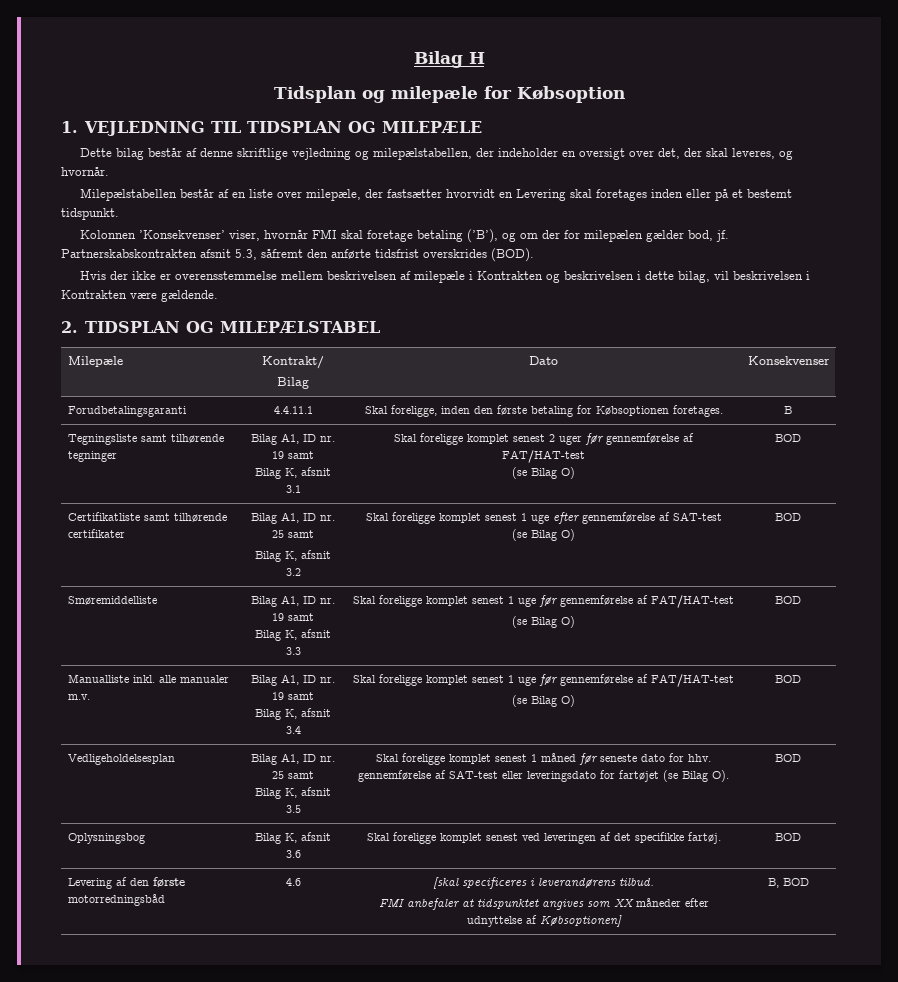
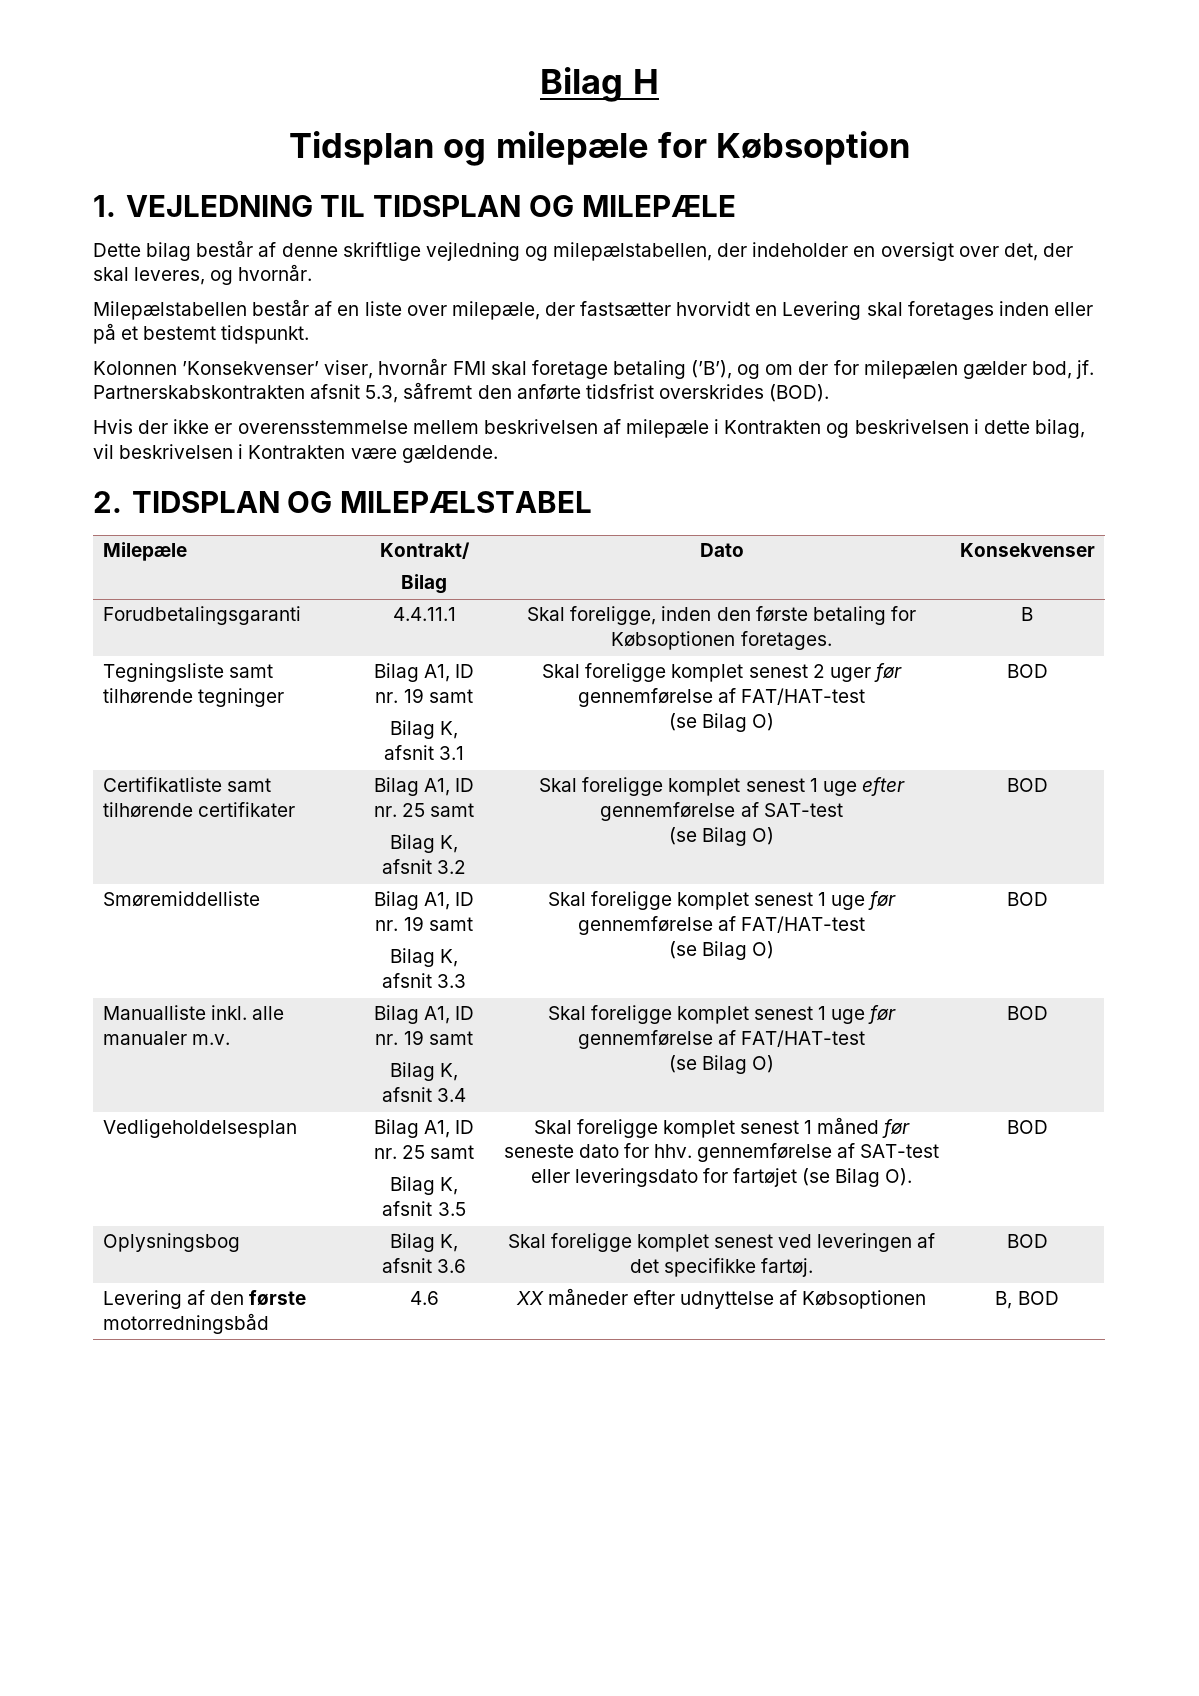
[433,877,654,889] [378,898,611,910] [skal specificeres i leverandørens tilbud. // FMI anbefaler at tidspunktet angives som -> (439, 1298) none
[539,915,622,927] Købsoptionen] -> [802,1290,927,1309] Købsoptionen

